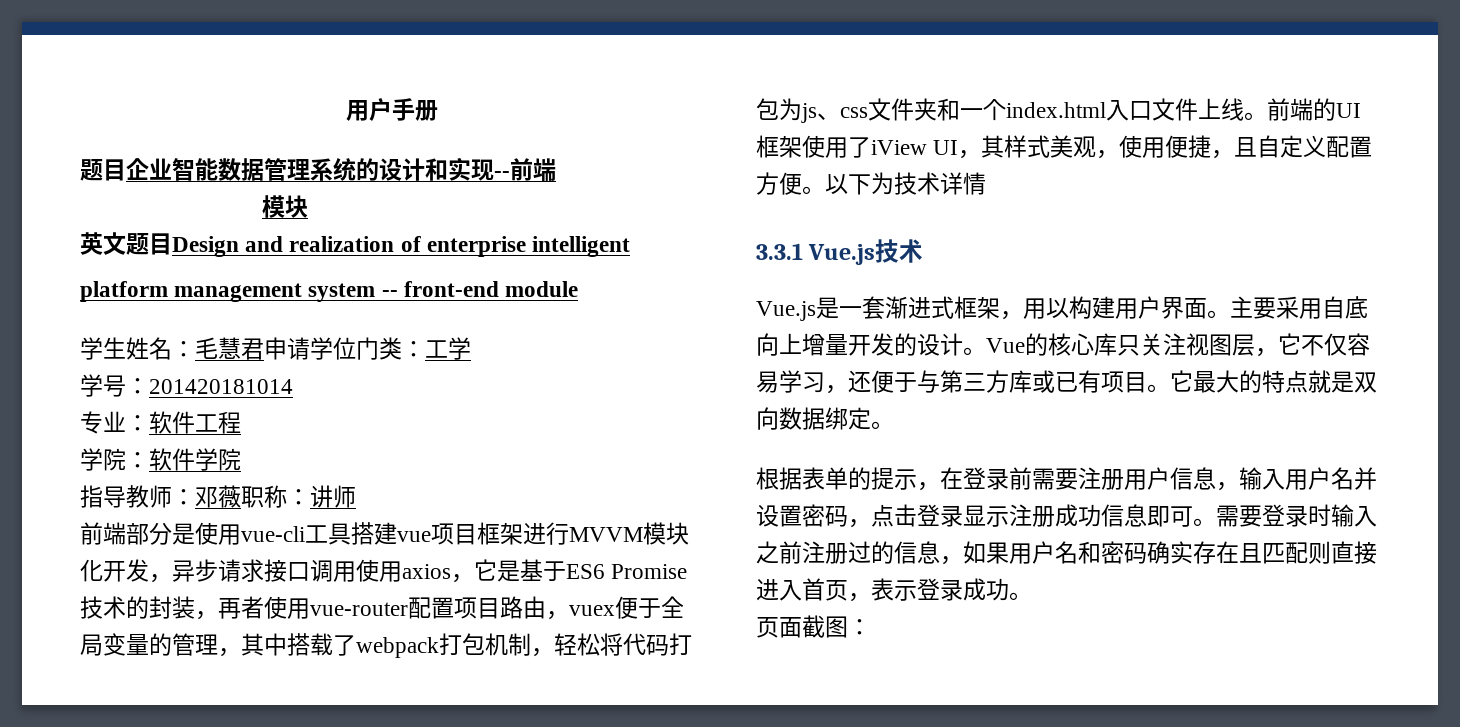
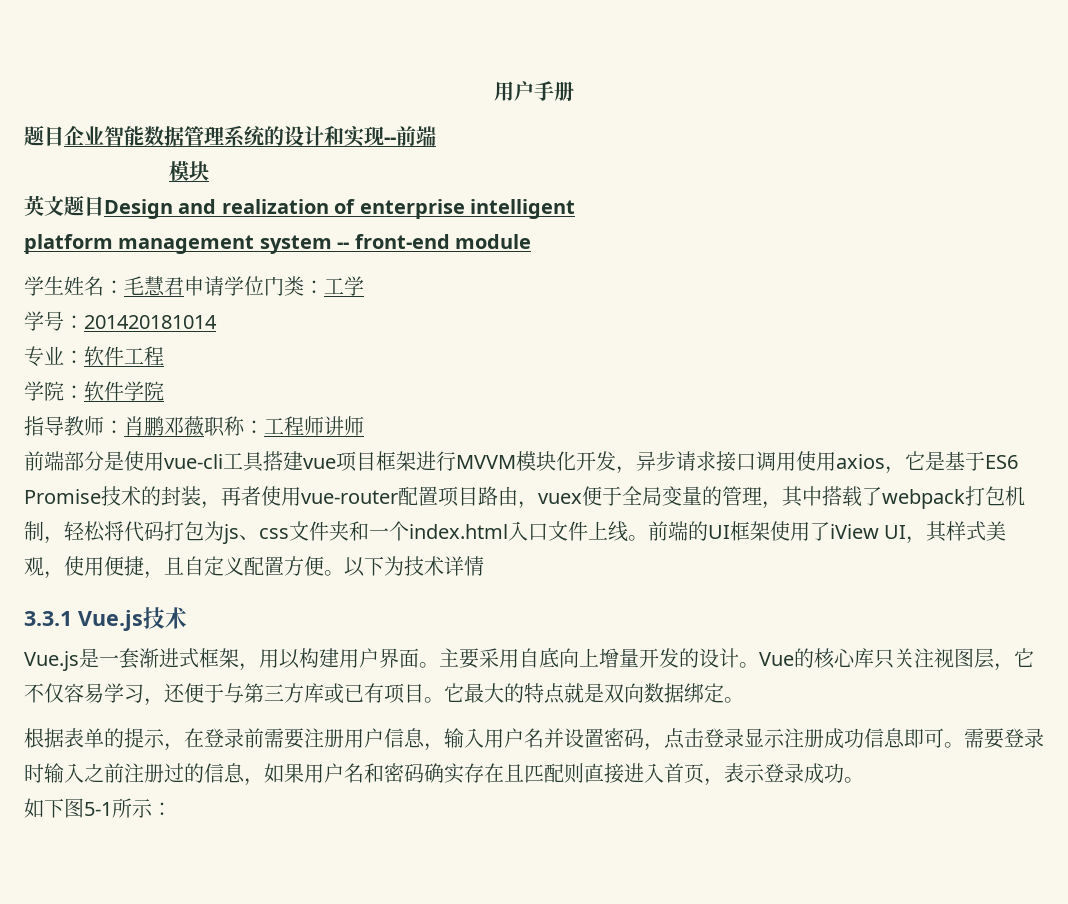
(195, 497) none -> [124,416,164,436] 肖鹏
(310, 497) none -> [264,416,324,436] 工程师
[756,615,848,638] 页面截图 -> [24,798,153,818] 如下图5-1所示

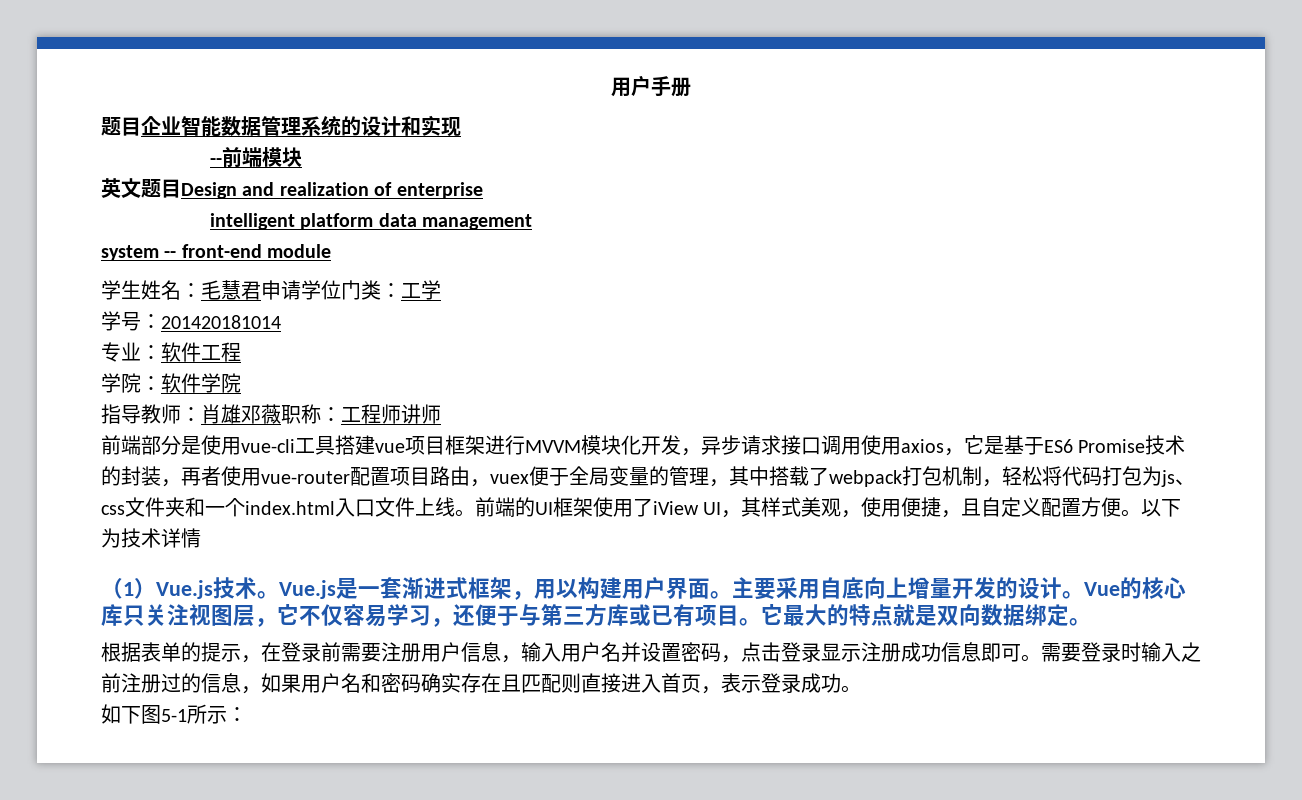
(384, 136) none -> (461, 127) //
(436, 136) // -> (262, 157) none
(465, 209) none -> (483, 190) //
[24,234,255,254] // platform management -> [300,213,533,230] platform data management //
[144,416,164,436] 鹏 -> [221,404,241,424] 雄
[24,611,72,626] 3.3.1 -> [101,578,156,599] （1）
(187, 618) // -> [257,591,279,599] 。

